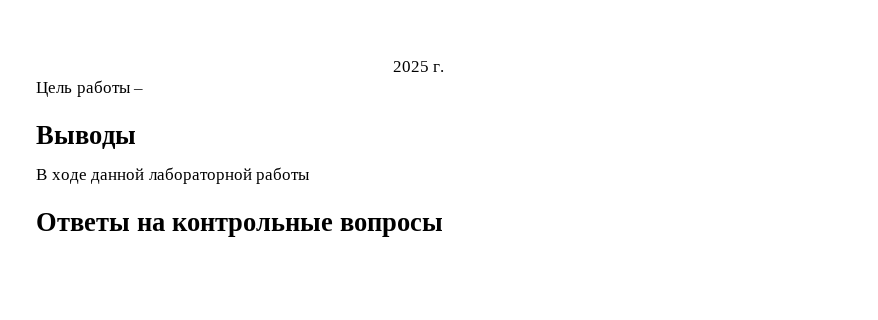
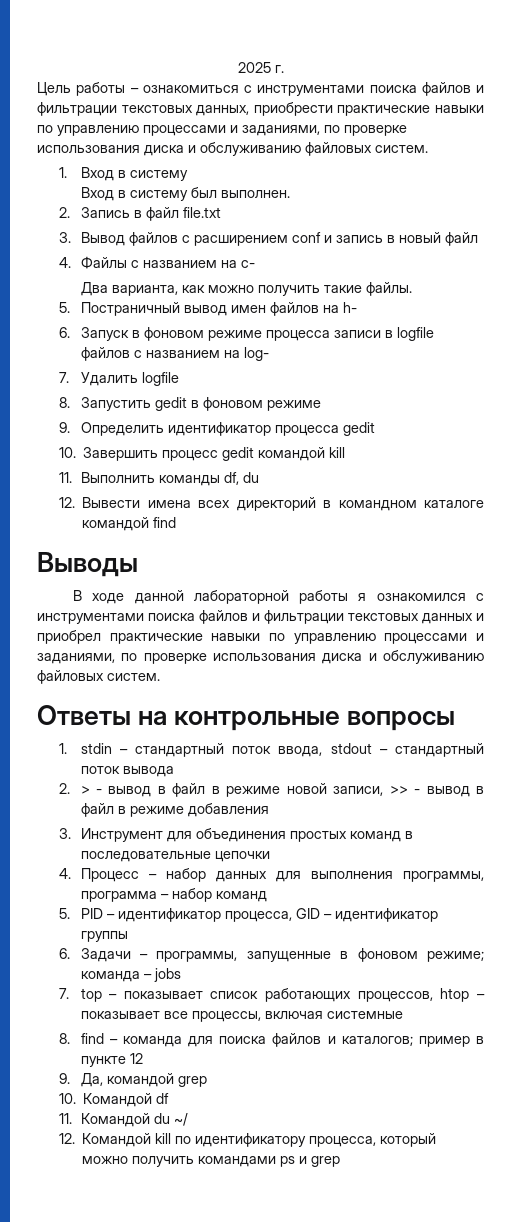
(144, 91) none -> [142,82,484,96] [37,102,484,116] [37,125,407,136] [37,142,428,156] [58,167,188,181] [80,187,290,201] [58,207,221,221] [58,232,478,246] [58,256,255,269] [80,282,412,296] [58,302,357,316] [58,327,434,341] [80,347,269,361] [58,372,179,386] [58,397,321,411] [58,422,375,436] [58,447,346,461] [58,472,259,486] [58,497,484,511] [82,517,177,531] ознакомиться с инструментами поиска файлов и фильтрации текстовых данных, приобрести практические навыки по управлению процессами и заданиями, по проверке использования диска и обслуживанию файловых систем. // 1. Вход в систему // Вход в систему был выполнен. // 2. Запись в файл file.txt // 3. Вывод файлов с расширением conf и запись в новый файл // 4. Файлы с названием на с- // Два варианта, как можно получить такие файлы. // 5. Постраничный вывод имен файлов на h- // 6. Запуск в фоновом режиме процесса записи в logfile файлов с названием на log- // 7. Удалить logfile // 8. Запустить gedit в фоновом режиме // 9. Определить идентификатор процесса gedit // 10. Завершить процесс gedit командой kill // 11. Выполнить команды df, du // 12. Вывести имена всех директорий в командном каталоге командой find
[36,213,444,237] // Ответы на контрольные вопросы -> [358,593,484,601] [37,610,484,624] [37,630,485,644] [37,650,484,664] [37,670,160,684] [37,705,456,731] [58,743,484,757] [80,766,174,777] [58,783,484,797] [80,803,269,817] [58,828,413,842] [80,851,270,862] [58,868,484,882] [80,888,267,902] [58,908,438,922] [80,931,128,942] [58,948,485,962] [80,968,181,982] [58,988,486,1002] [80,1011,403,1022] [58,1033,484,1047] [80,1053,143,1067] [58,1073,207,1087] [58,1093,170,1107] [58,1113,188,1127] [58,1133,437,1147] [82,1156,341,1167] я ознакомился с инструментами поиска файлов и фильтрации текстовых данных и приобрел практические навыки по управлению процессами и заданиями, по проверке использования диска и обслуживанию файловых систем. // Ответы на контрольные вопросы // 1. stdin – стандартный поток ввода, stdout – стандартный поток вывода // 2. > - вывод в файл в режиме новой записи, >> - вывод в файл в режиме добавления // 3. Инструмент для объединения простых команд в последовательные цепочки // 4. Процесс – набор данных для выполнения программы, программа – набор команд // 5. PID – идентификатор процесса, GID – идентификатор группы // 6. Задачи – программы, запущенные в фоновом режиме; команда – jobs // 7. top – показывает список работающих процессов, htop – показывает все процессы, включая системные // 8. find – команда для поиска файлов и каталогов; пример в пункте 12 // 9. Да, командой grep // 10. Командой df // 11. Командой du ~/ // 12. Командой kill по идентификатору процесса, который можно получить командами ps и grep

